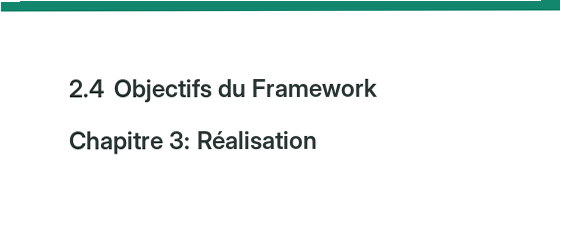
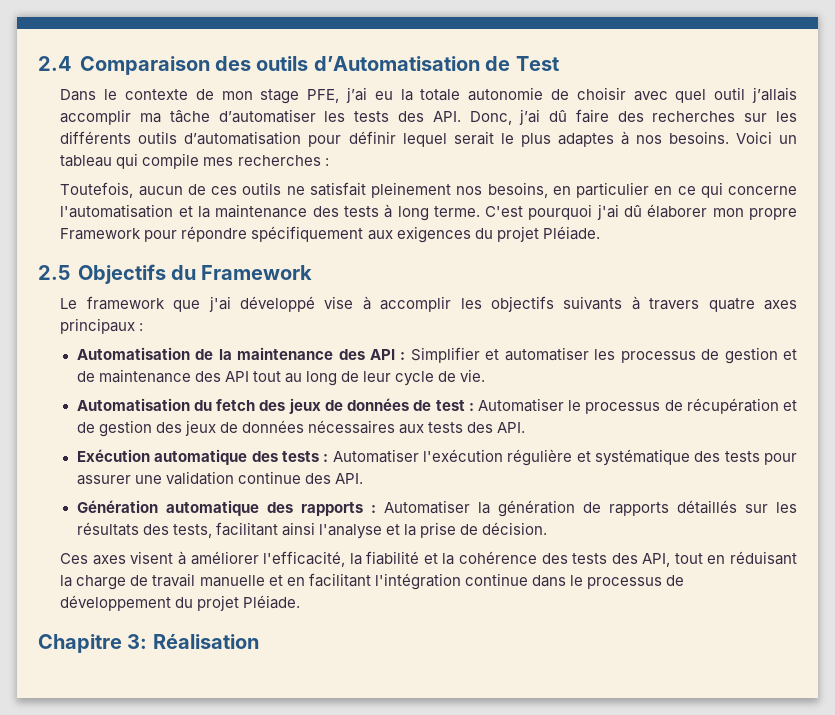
[112,78,378,103] Objectifs du Framework -> [79,56,559,75] [60,87,797,104] [60,109,798,125] [60,131,797,147] [60,153,329,169] [60,182,797,198] [60,204,798,221] [60,226,600,243] [38,264,313,284] [60,296,797,312] [60,318,144,334] [76,347,797,364] [76,369,486,386] [76,398,797,414] [76,420,526,437] [76,449,798,466] [76,471,364,485] [76,500,797,517] [76,522,548,539] [60,551,797,567] [60,573,684,590] [60,595,301,611] Comparaison des outils d’Automatisation de Test // Dans le contexte de mon stage PFE, j’ai eu la totale autonomie de choisir avec quel outil j’allais accomplir ma tâche d’automatiser les tests des API. Donc, j’ai dû faire des recherches sur les différents outils d’automatisation pour définir lequel serait le plus adaptes à nos besoins. Voici un tableau qui compile mes recherches : // Toutefois, aucun de ces outils ne satisfait pleinement nos besoins, en particulier en ce qui concerne l'automatisation et la maintenance des tests à long terme. C'est pourquoi j'ai dû élaborer mon propre Framework pour répondre spécifiquement aux exigences du projet Pléiade. // 2.5 Objectifs du Framework // Le framework que j'ai développé vise à accomplir les objectifs suivants à travers quatre axes principaux : // Automatisation de la maintenance des API : Simplifier et automatiser les processus de gestion et de maintenance des API tout au long de leur cycle de vie. // Automatisation du fetch des jeux de données de test : Automatiser le processus de récupération et de gestion des jeux de données nécessaires aux tests des API. // Exécution automatique des tests : Automatiser l'exécution régulière et systématique des tests pour assurer une validation continue des API. // Génération automatique des rapports : Automatiser la génération de rapports détaillés sur les résultats des tests, facilitant ainsi l'analyse et la prise de décision. // Ces axes visent à améliorer l'efficacité, la fiabilité et la cohérence des tests des API, tout en réduisant la charge de travail manuelle et en facilitant l'intégration continue dans le processus de développement du projet Pléiade.

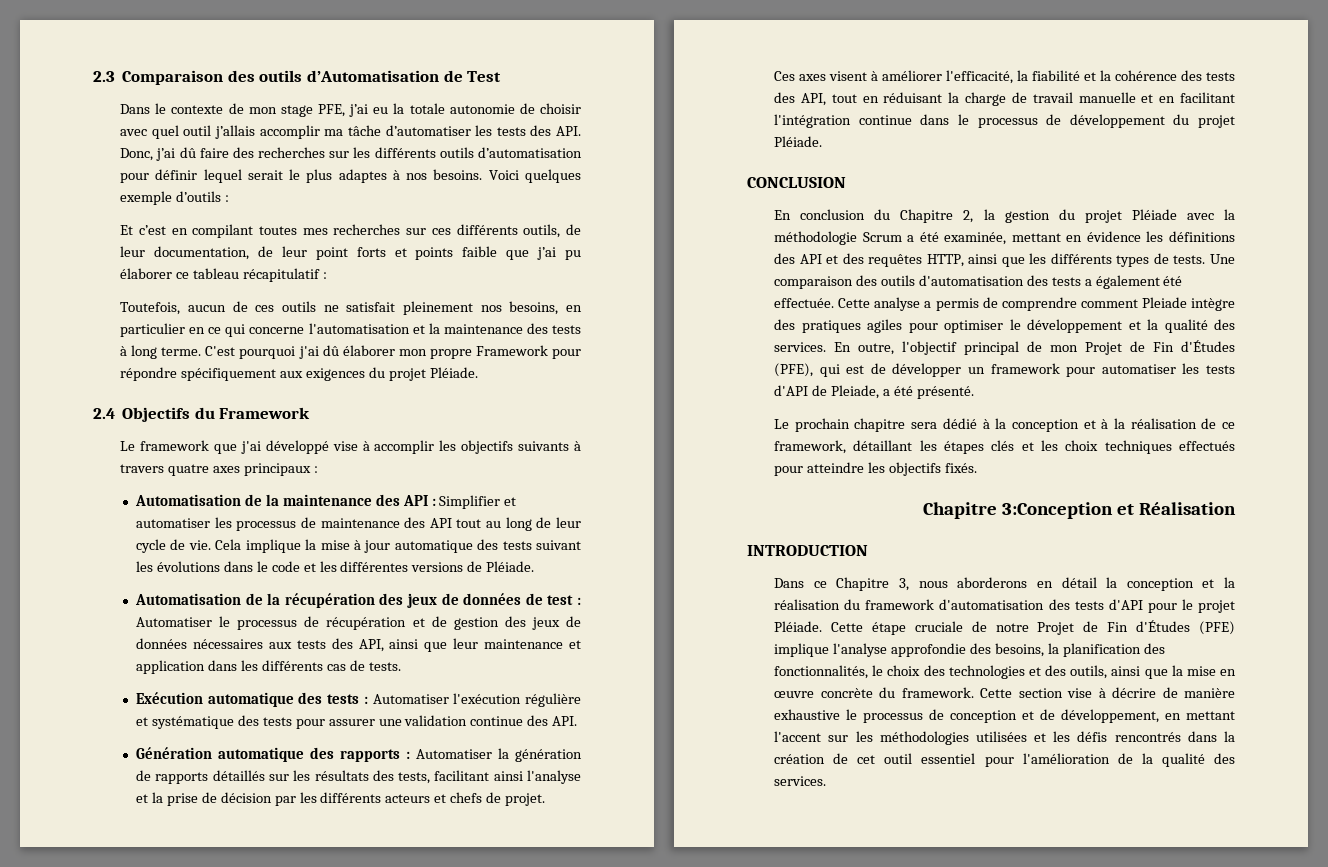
[38,56,72,71] 2.4 -> [93,71,115,82] 2.3
[778,135,797,144] [60,153,321,169] un tableau qui compile mes recherches -> [525,169,581,183] [120,191,229,205] [120,224,581,238] [120,246,581,260] [120,268,320,282] quelques exemple d’outils : // Et c’est en compilant toutes mes recherches sur ces différents outils, de leur documentation, de leur point forts et points faible que j’ai pu élaborer ce tableau récapitulatif
[38,265,70,280] 2.5 -> [93,408,115,419] 2.4
[724,347,797,364] [76,371,95,382] gestion et de -> (316, 522) none
[76,398,256,411] // Automatisation du fetch -> [215,539,581,553] [136,561,535,572] [135,593,375,608] Cela implique la mise à jour automatique des tests suivant les évolutions dans le code et les différentes versions de Pléiade. // Automatisation de la récupération
[497,422,526,433] API. -> [358,638,581,652] [136,660,401,674] API, ainsi que leur maintenance et application dans les différents cas de tests.
[482,522,548,535] décision. -> [220,792,546,806] décision par les différents acteurs et chefs de projet.
[38,633,259,653] Chapitre 3: Réalisation -> [747,177,846,188] [774,209,1235,223] [774,231,1235,245] [774,253,1235,267] [774,275,1183,289] [774,297,1235,311] [774,319,1235,333] [774,340,1235,355] [774,363,1235,377] [774,385,974,399] [774,418,1235,432] [774,440,1235,454] [774,462,977,476] [923,502,1236,519] [747,545,868,556] [774,577,1235,591] [774,599,1235,613] [774,620,1235,635] [774,643,1165,657] [774,665,1236,679] [774,687,1235,698] [774,709,1235,723] [774,731,1235,745] [774,753,1235,767] [774,776,827,786] CONCLUSION // En conclusion du Chapitre 2, la gestion du projet Pléiade avec la méthodologie Scrum a été examinée, mettant en évidence les définitions des API et des requêtes HTTP, ainsi que les différents types de tests. Une comparaison des outils d'automatisation des tests a également été effectuée. Cette analyse a permis de comprendre comment Pleiade intègre des pratiques agiles pour optimiser le développement et la qualité des services. En outre, l'objectif principal de mon Projet de Fin d'Études (PFE), qui est de développer un framework pour automatiser les tests d'API de Pleiade, a été présenté. // Le prochain chapitre sera dédié à la conception et à la réalisation de ce framework, détaillant les étapes clés et les choix techniques effectués pour atteindre les objectifs fixés. // Chapitre 3:Conception et Réalisation // INTRODUCTION // Dans ce Chapitre 3, nous aborderons en détail la conception et la réalisation du framework d'automatisation des tests d'API pour le projet Pléiade. Cette étape cruciale de notre Projet de Fin d'Études (PFE) implique l'analyse approfondie des besoins, la planification des fonctionnalités, le choix des technologies et des outils, ainsi que la mise en œuvre concrète du framework. Cette section vise à décrire de manière exhaustive le processus de conception et de développement, en mettant l'accent sur les méthodologies utilisées et les défis rencontrés dans la création de cet outil essentiel pour l'amélioration de la qualité des services.

